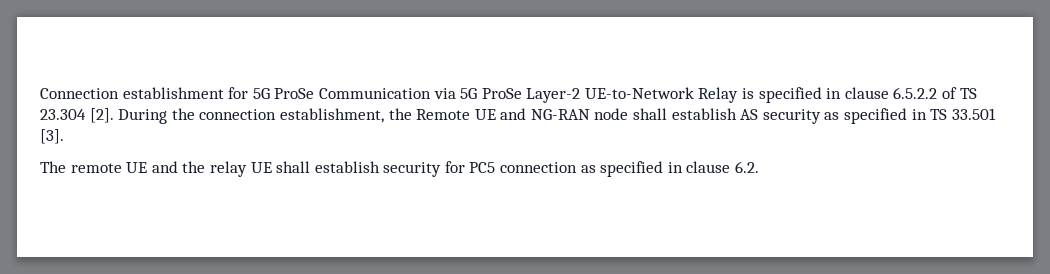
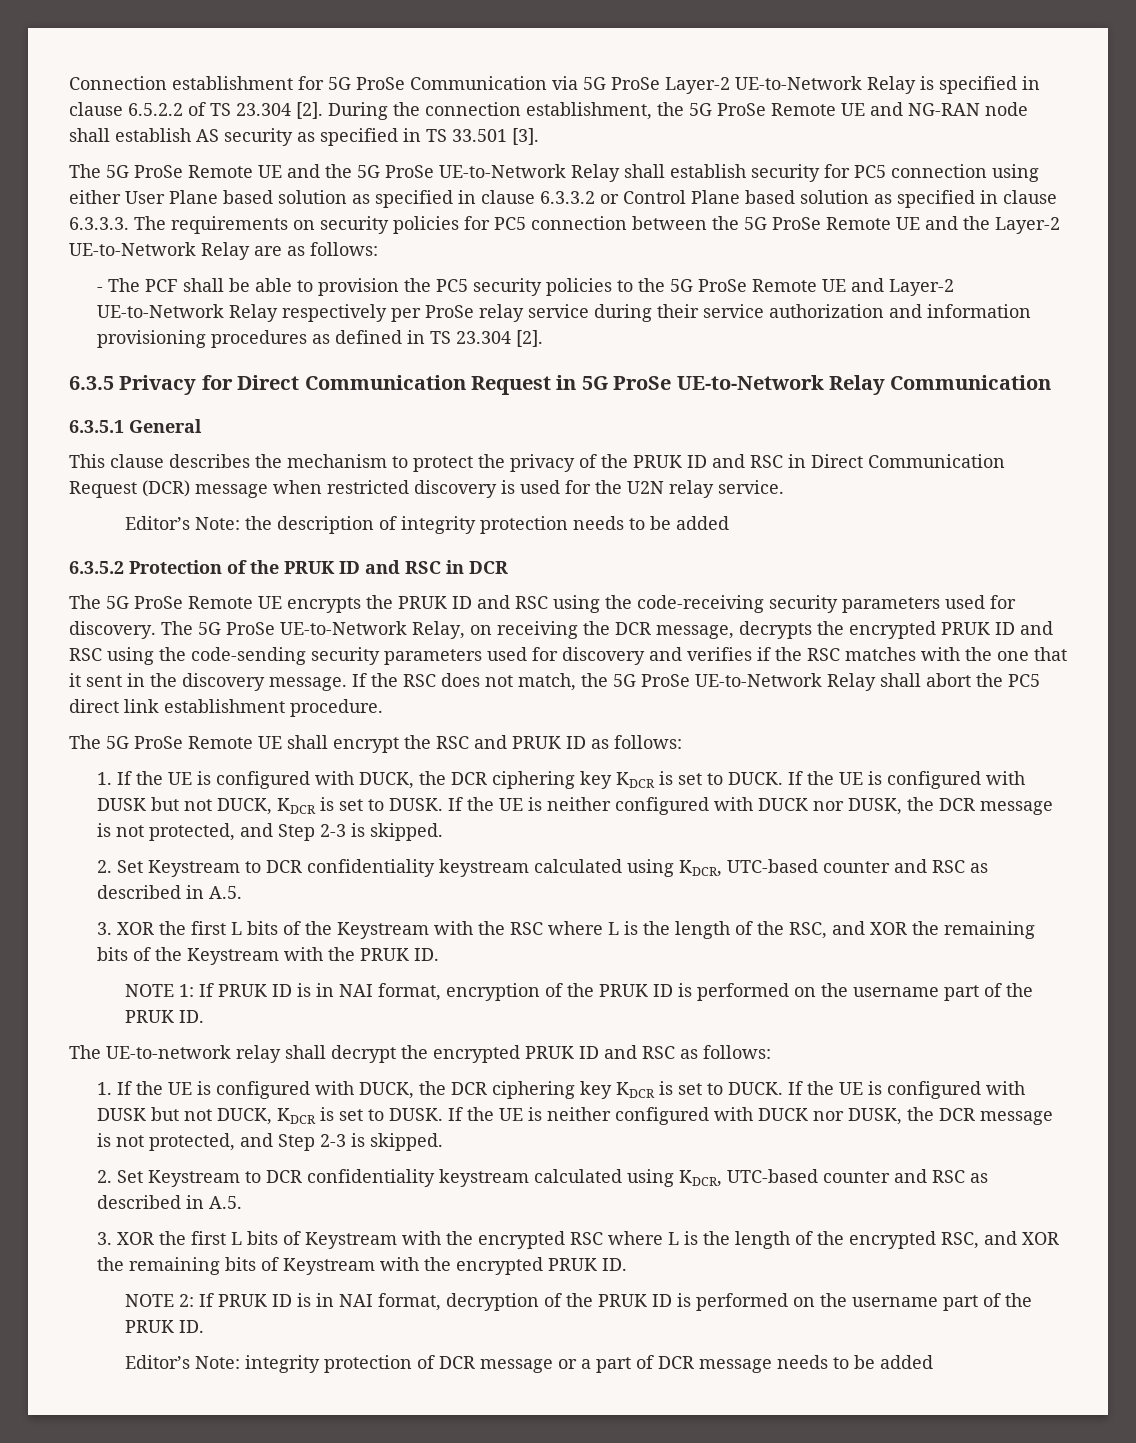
(412, 114) none -> [689,103,766,116] 5G ProSe
[70,161,272,177] remote UE and the relay UE -> [106,164,620,182] 5G ProSe Remote UE and the 5G ProSe UE-to-Network Relay
[580,161,760,177] as specified in clause 6.2. -> [992,164,1039,182] [69,190,1057,208] [69,216,1060,234] [69,242,378,260] [96,278,954,296] [96,304,1031,322] [96,330,543,348] [69,375,1052,395] [69,419,202,433] [69,454,1005,472] [69,480,784,498] [124,516,729,534] [69,560,508,574] [69,595,1016,613] [69,621,1053,639] [69,647,1067,665] [69,673,1040,691] [69,699,383,717] [69,735,682,753] [96,771,1025,789] [96,797,1053,815] [96,823,443,841] [96,859,988,877] [96,885,242,899] [96,921,1035,939] [96,947,439,965] [124,983,1033,1001] [124,1010,204,1023] [69,1045,771,1063] [96,1081,1025,1099] [96,1107,1053,1125] [96,1133,443,1151] [96,1169,988,1187] [96,1195,242,1209] [96,1231,1059,1249] [96,1257,627,1275] [124,1293,1032,1311] [124,1320,204,1333] [124,1355,933,1373] using either User Plane based solution as specified in clause 6.3.3.2 or Control Plane based solution as specified in clause 6.3.3.3. The requirements on security policies for PC5 connection between the 5G ProSe Remote UE and the Layer-2 UE-to-Network Relay are as follows: // - The PCF shall be able to provision the PC5 security policies to the 5G ProSe Remote UE and Layer-2 UE-to-Network Relay respectively per ProSe relay service during their service authorization and information provisioning procedures as defined in TS 23.304 [2]. // 6.3.5 Privacy for Direct Communication Request in 5G ProSe UE-to-Network Relay Communication // 6.3.5.1 General // This clause describes the mechanism to protect the privacy of the PRUK ID and RSC in Direct Communication Request (DCR) message when restricted discovery is used for the U2N relay service. // Editor’s Note: the description of integrity protection needs to be added // 6.3.5.2 Protection of the PRUK ID and RSC in DCR // The 5G ProSe Remote UE encrypts the PRUK ID and RSC using the code-receiving security parameters used for discovery. The 5G ProSe UE-to-Network Relay, on receiving the DCR message, decrypts the encrypted PRUK ID and RSC using the code-sending security parameters used for discovery and verifies if the RSC matches with the one that it sent in the discovery message. If the RSC does not match, the 5G ProSe UE-to-Network Relay shall abort the PC5 direct link establishment procedure. // The 5G ProSe Remote UE shall encrypt the RSC and PRUK ID as follows: // 1. If the UE is configured with DUCK, the DCR ciphering key KDCR is set to DUCK. If the UE is configured with DUSK but not DUCK, KDCR is set to DUSK. If the UE is neither configured with DUCK nor DUSK, the DCR message is not protected, and Step 2-3 is skipped. // 2. Set Keystream to DCR confidentiality keystream calculated using KDCR, UTC-based counter and RSC as described in A.5. // 3. XOR the first L bits of the Keystream with the RSC where L is the length of the RSC, and XOR the remaining bits of the Keystream with the PRUK ID. // NOTE 1: If PRUK ID is in NAI format, encryption of the PRUK ID is performed on the username part of the PRUK ID. // The UE-to-network relay shall decrypt the encrypted PRUK ID and RSC as follows: // 1. If the UE is configured with DUCK, the DCR ciphering key KDCR is set to DUCK. If the UE is configured with DUSK but not DUCK, KDCR is set to DUSK. If the UE is neither configured with DUCK nor DUSK, the DCR message is not protected, and Step 2-3 is skipped. // 2. Set Keystream to DCR confidentiality keystream calculated using KDCR, UTC-based counter and RSC as described in A.5. // 3. XOR the first L bits of Keystream with the encrypted RSC where L is the length of the encrypted RSC, and XOR the remaining bits of Keystream with the encrypted PRUK ID. // NOTE 2: If PRUK ID is in NAI format, decryption of the PRUK ID is performed on the username part of the PRUK ID. // Editor’s Note: integrity protection of DCR message or a part of DCR message needs to be added

